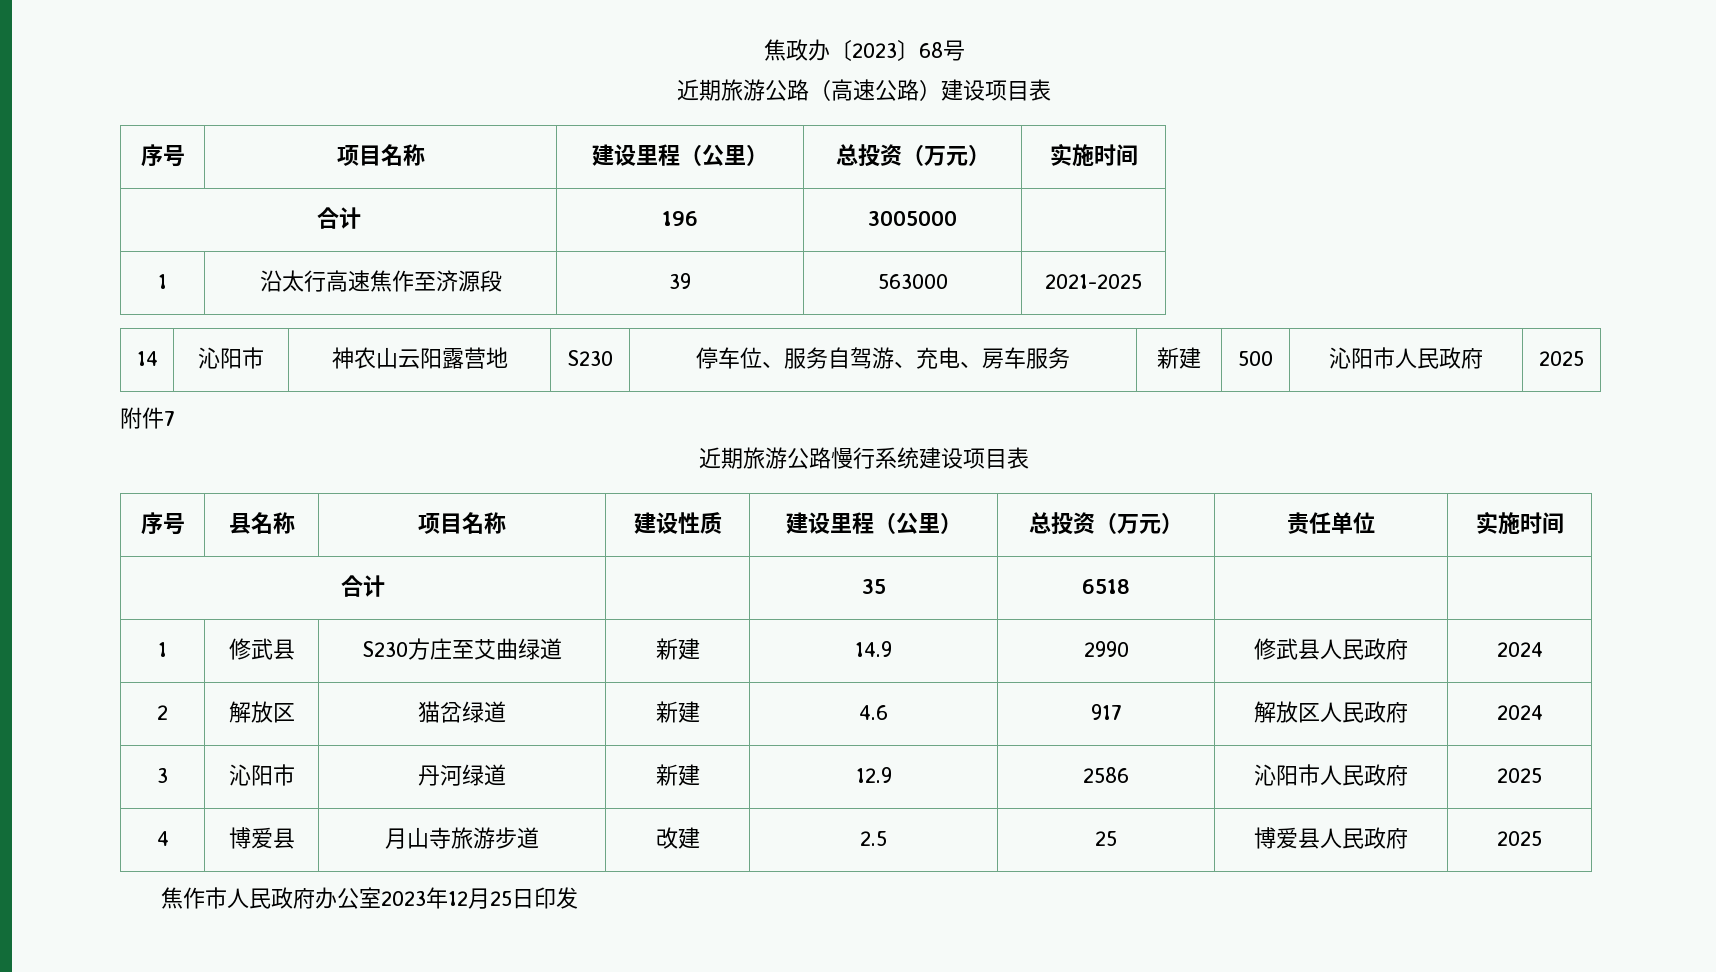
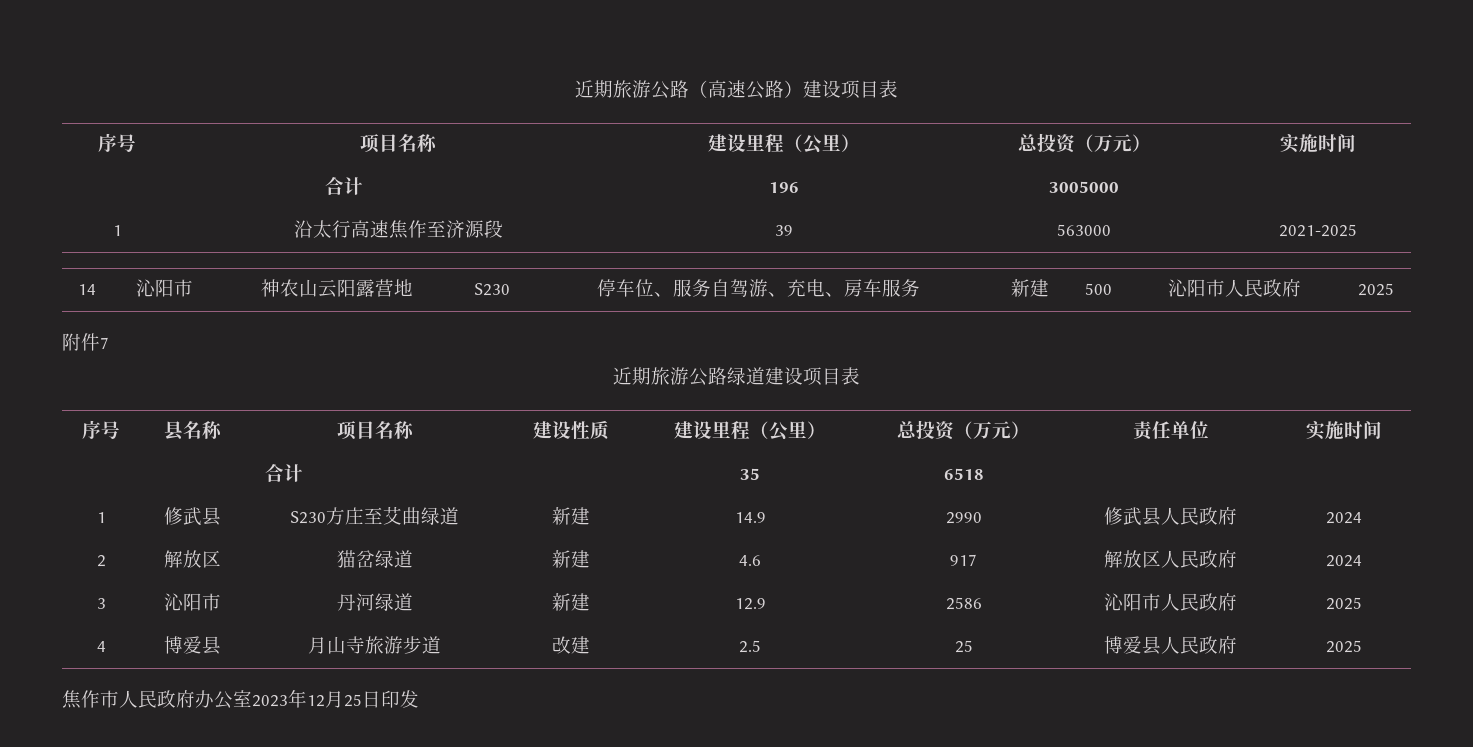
[763,39,965,61] 焦政办〔2023〕68号 // -> (575, 89) none
[831,447,919,469] 慢行系统 -> [727,367,765,385] 绿道

